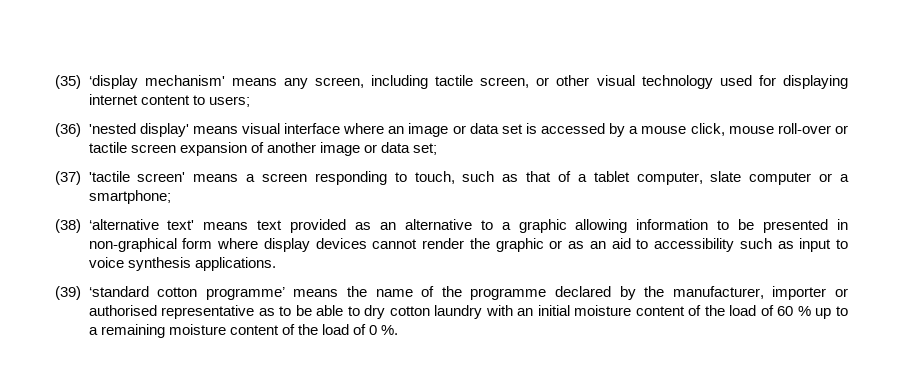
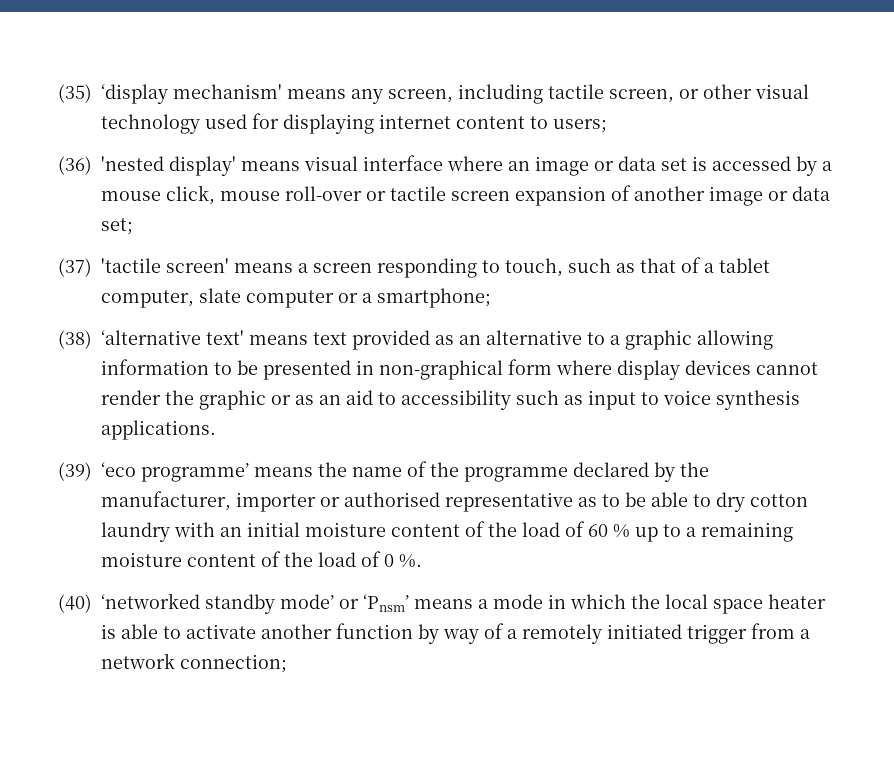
[88,286,198,297] ‘standard cotton -> [101,462,136,477] ‘eco
(398, 330) none -> [58,593,826,614] [101,623,810,644] [101,653,287,673] // (40) ‘networked standby mode’ or ‘Pnsm’ means a mode in which the local space heater is able to activate another function by way of a remotely initiated trigger from a network connection;

